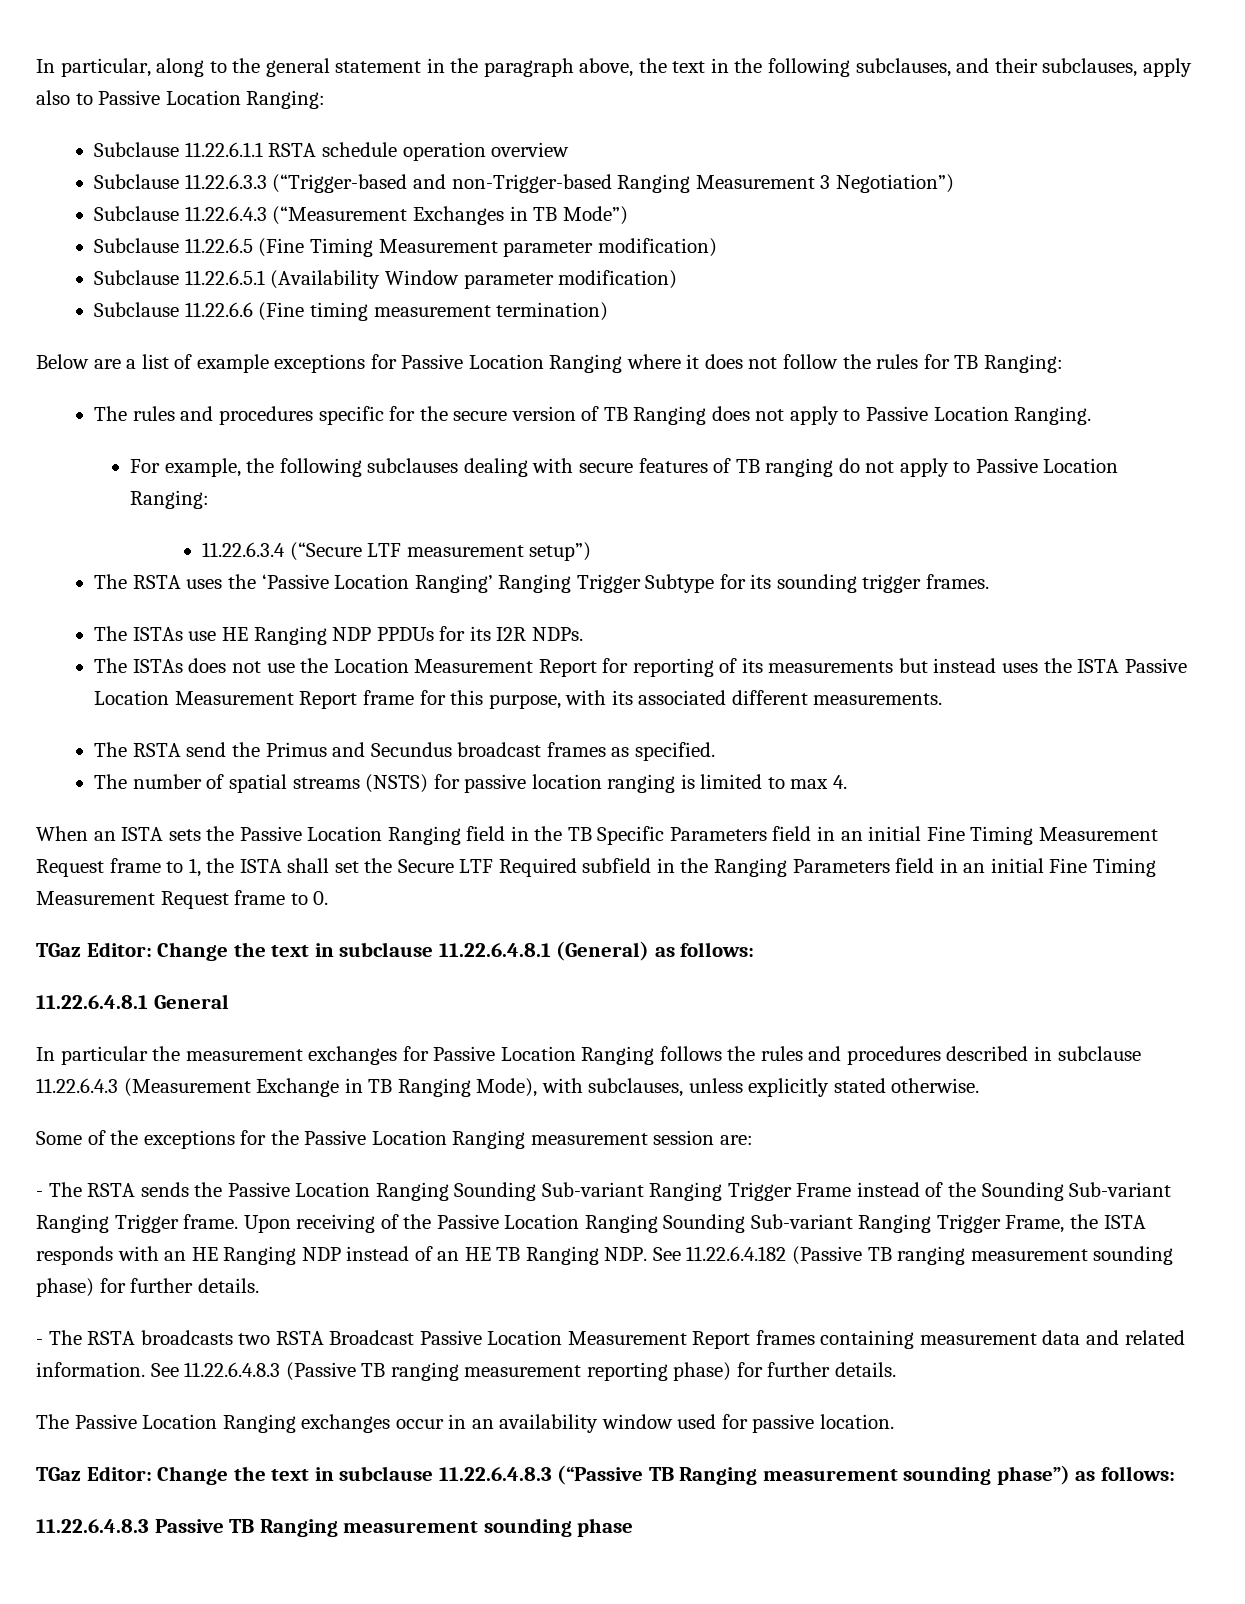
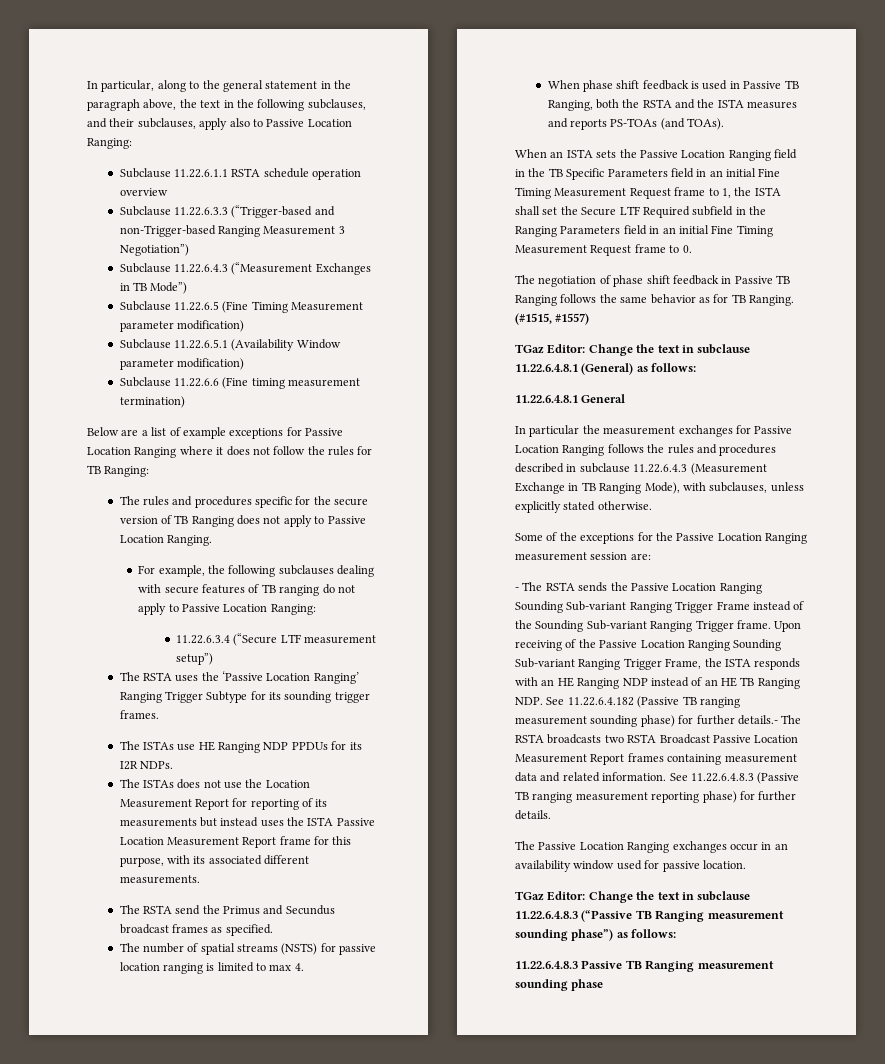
(847, 782) none -> [547,80,799,92] [547,99,798,111] [547,118,725,130] // When phase shift feedback is used in Passive TB Ranging, both the RSTA and the ISTA measures and reports PS-TOAs (and TOAs).
(329, 898) none -> [515,275,790,287] [515,294,794,306] [515,313,590,325] // The negotiation of phase shift feedback in Passive TB Ranging follows the same behavior as for TB Ranging. (#1515, #1557)
[197,1278,259,1293] [36,1339,43,1345] details. // - -> [737,715,778,725] details.-

